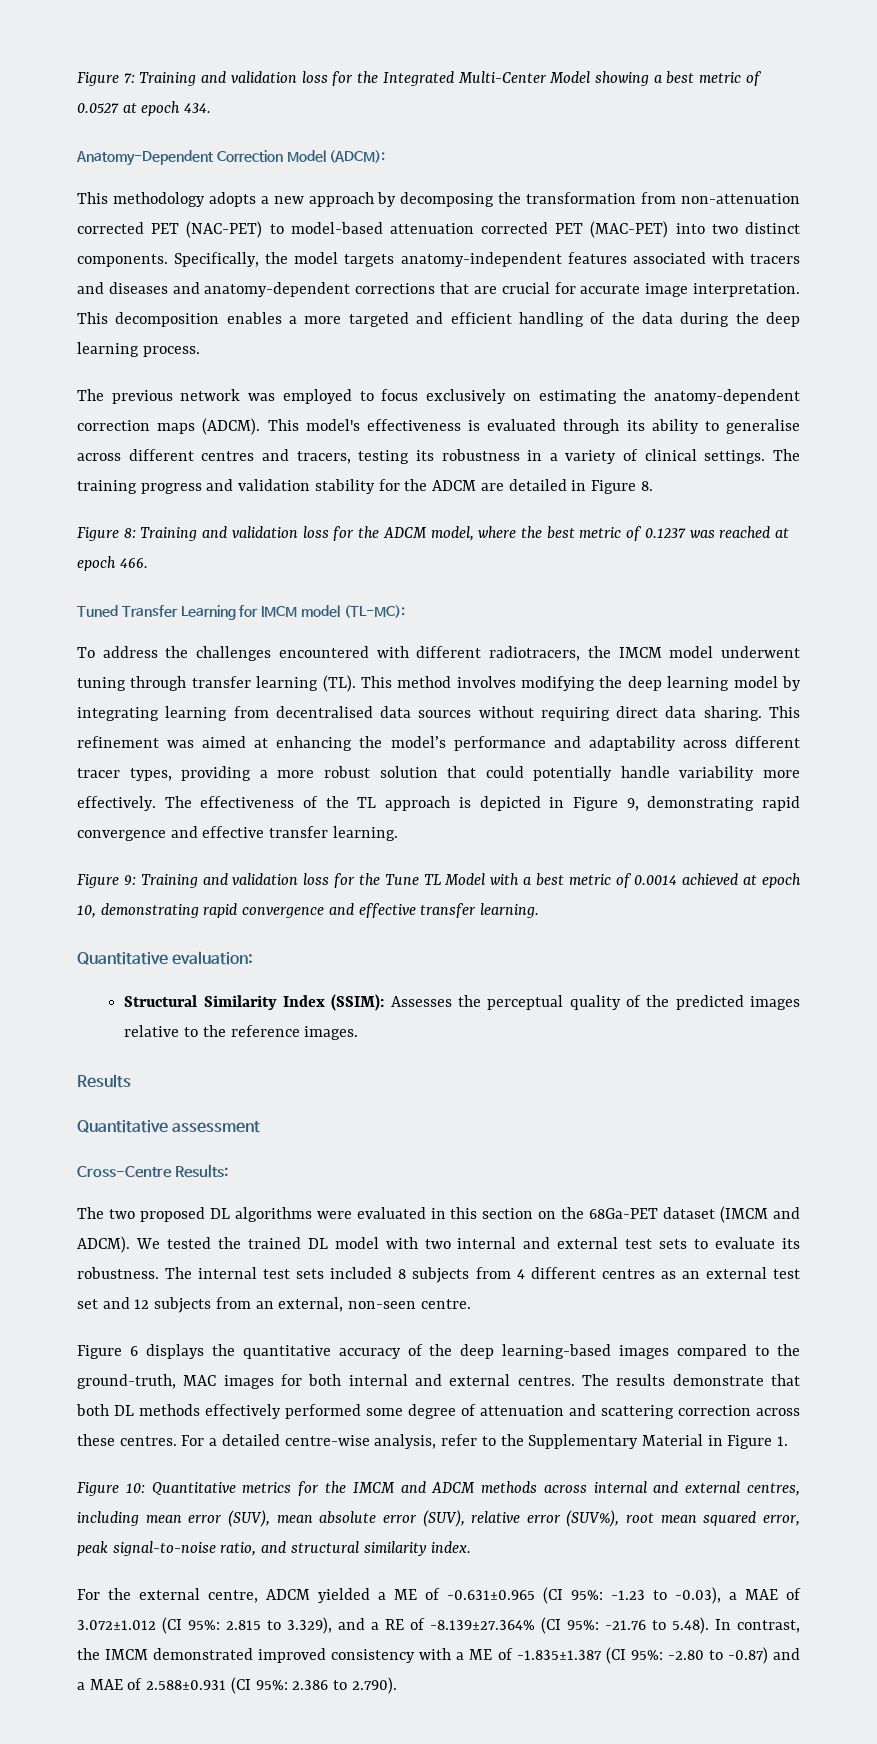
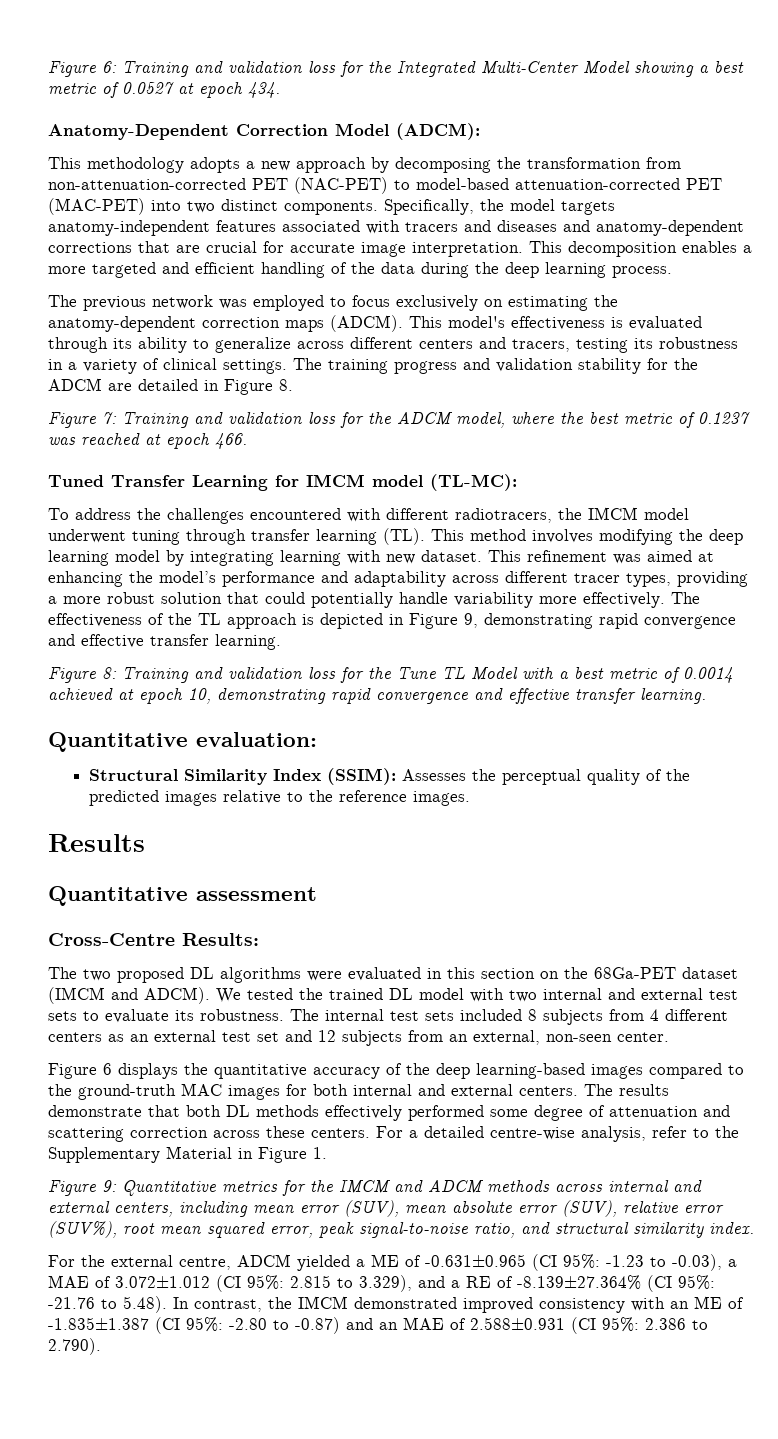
[77,72,135,86] Figure 7: -> [48,61,117,77] Figure 6:
[681,193,800,204] [77,222,144,234] non-attenuation corrected -> [48,178,246,190] non-attenuation-corrected
[389,222,549,234] attenuation corrected -> [515,178,680,190] attenuation-corrected
[725,419,800,434] [77,449,255,461] generalise across different centres -> [215,337,473,353] generalize across different centers
[123,528,136,538] 8: -> [102,412,117,424] 7:
[233,706,762,721] from decentralised data sources without requiring direct data sharing. -> [347,550,482,564] with new dataset.
[123,875,136,885] 9: -> [102,667,117,679] 8:
[601,1269,655,1279] centres -> [48,1032,102,1042] centers
[420,1299,471,1309] centre. -> [617,1032,669,1042] center.
[77,1374,176,1389] ground-truth, -> [78,1084,176,1100] ground-truth
[517,1376,575,1386] centres. -> [519,1086,578,1096] centers.
[119,1436,177,1446] centres. -> [311,1128,370,1138] centers.
[125,1483,145,1493] 10: -> [102,1180,117,1192] 9:
[747,1483,801,1496] centres, -> [114,1202,173,1217] centers,
[456,1652,465,1660] a -> [670,1301,689,1309] an
[77,1682,85,1690] a -> [379,1322,398,1330] an

